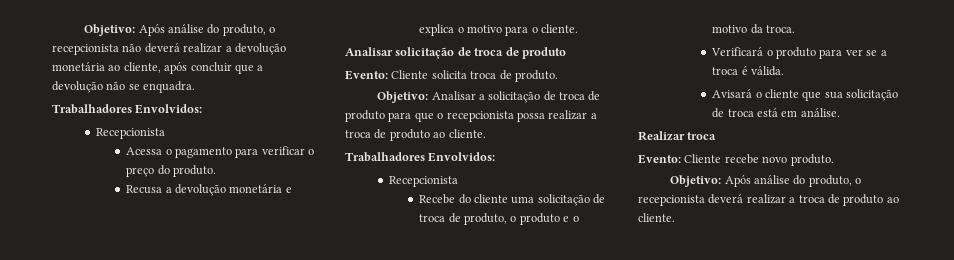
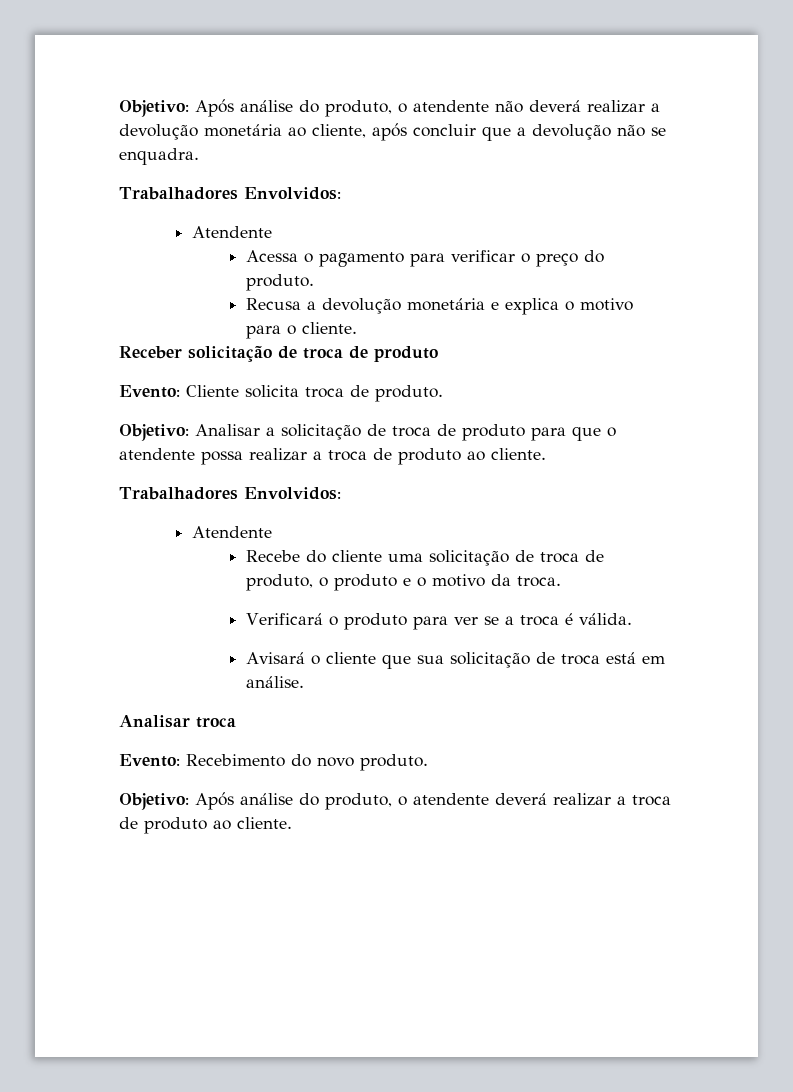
[84,24,276,36] [52,44,119,55] Objetivo: Após análise do produto, o recepcionista -> [119,99,489,117] Objetivo: Após análise do produto, o atendente
[96,128,166,139] Recepcionista -> [192,226,273,238] Atendente
[345,47,393,56] Analisar -> [119,346,182,359] Receber
[446,111,514,122] recepcionista -> [119,448,195,460] atendente
[389,176,459,187] Recepcionista -> [192,526,273,538] Atendente
[638,131,685,141] Realizar -> [119,715,190,728] Analisar
[684,154,759,164] Cliente recebe -> [186,754,311,767] Recebimento do
[638,195,705,206] recepcionista -> [413,793,489,805] atendente

